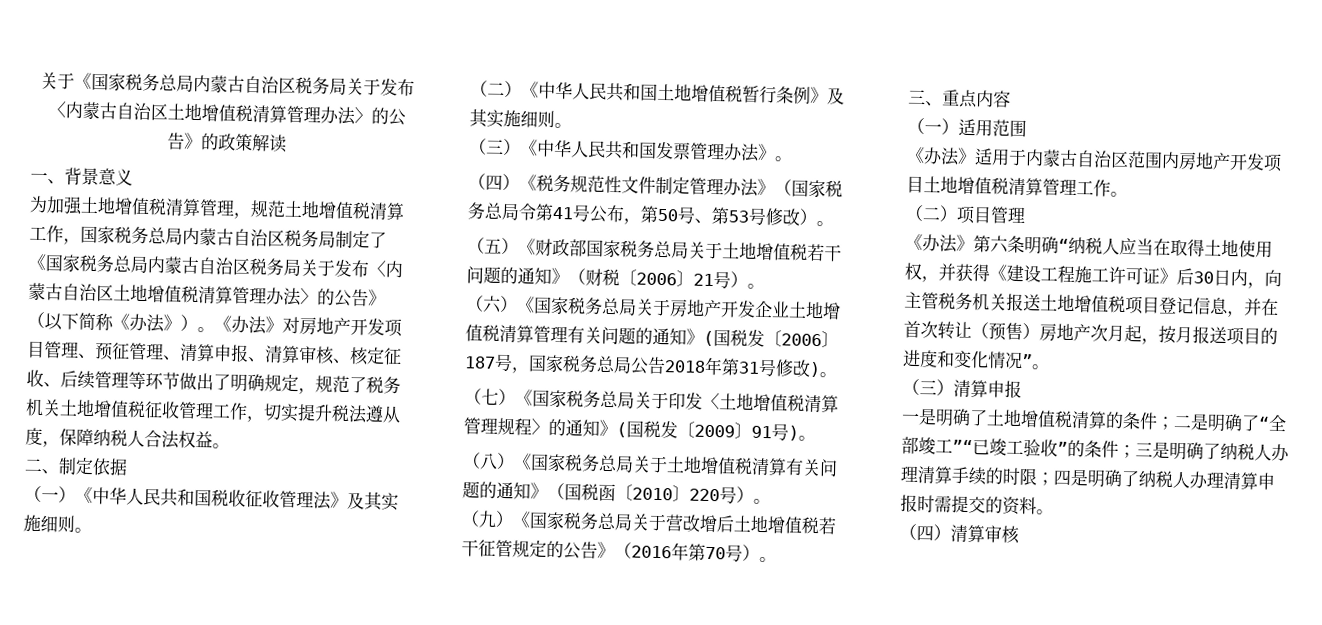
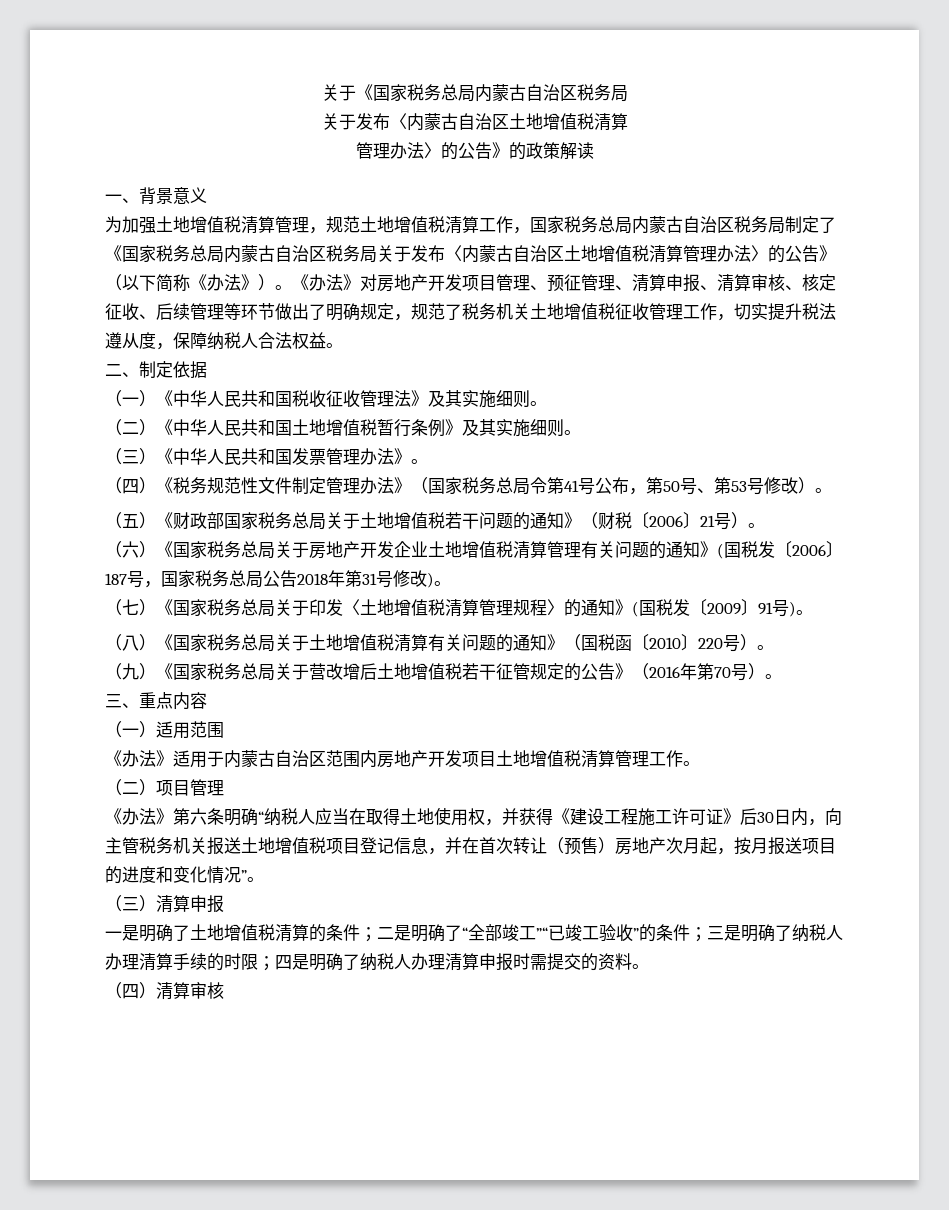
[346,77,415,97] [47,101,287,123] 关于发布〈内蒙古自治区土地增值税清算 -> [321,113,628,131] // 关于发布〈内蒙古自治区土地增值税清算 //

